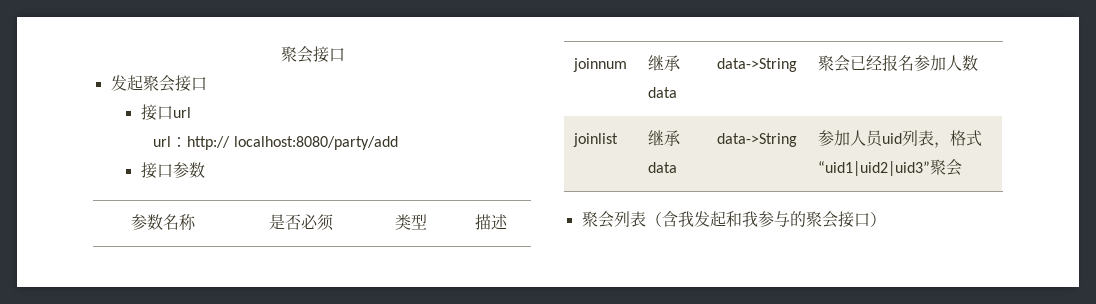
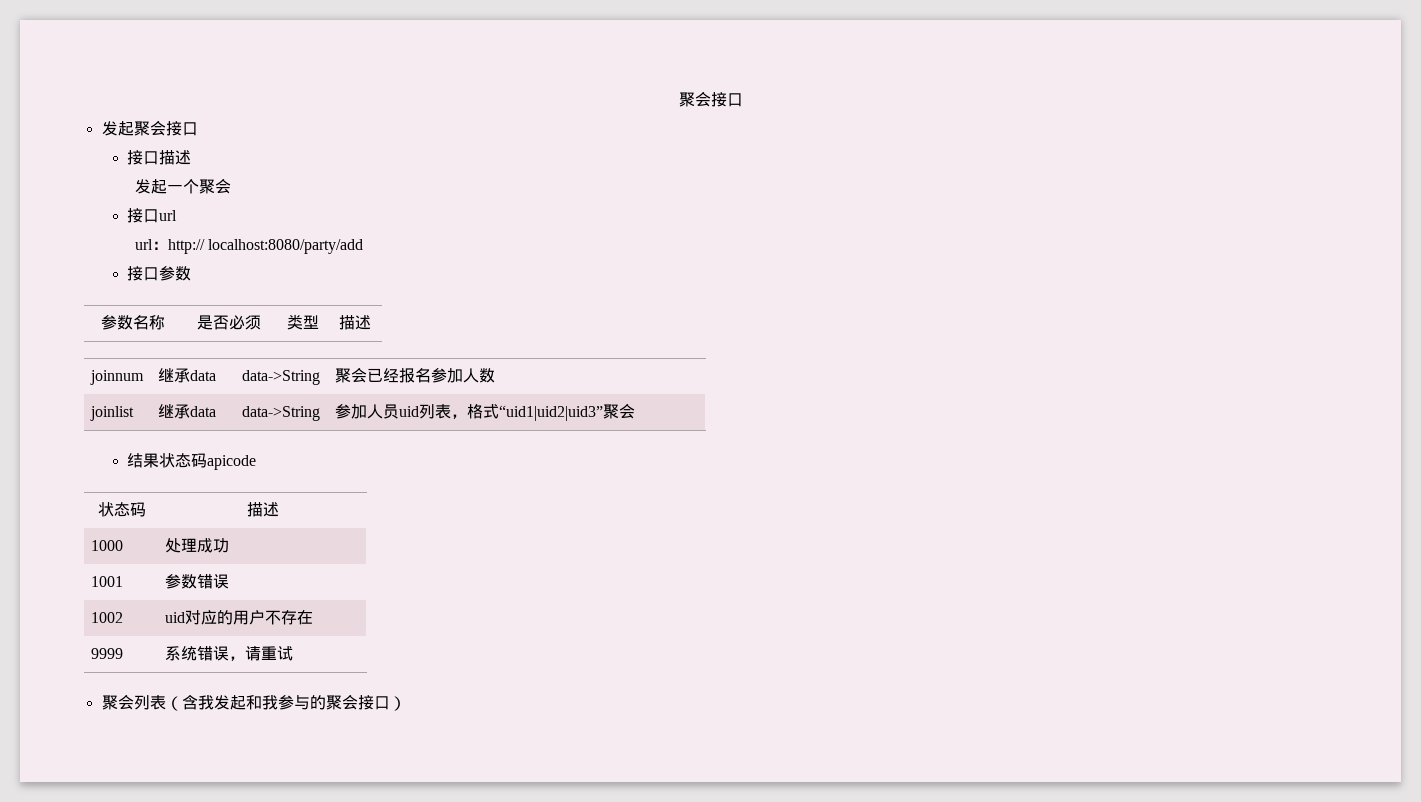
(207, 84) none -> [127,150,192,165] [134,178,231,194] // 接口描述 // 发起一个聚会
(963, 167) none -> [127,453,257,470] [97,502,146,517] [246,502,279,517] [91,540,124,551] [165,538,230,553] [91,576,124,587] [165,574,230,589] [91,612,124,623] [165,610,314,625] [91,648,124,659] [165,646,294,661] // 结果状态码apicode // 状态码 | 描述 // 1000 | 处理成功 // 1001 | 参数错误 // 1002 | uid对应的用户不存在 // 9999 | 系统错误，请重试

